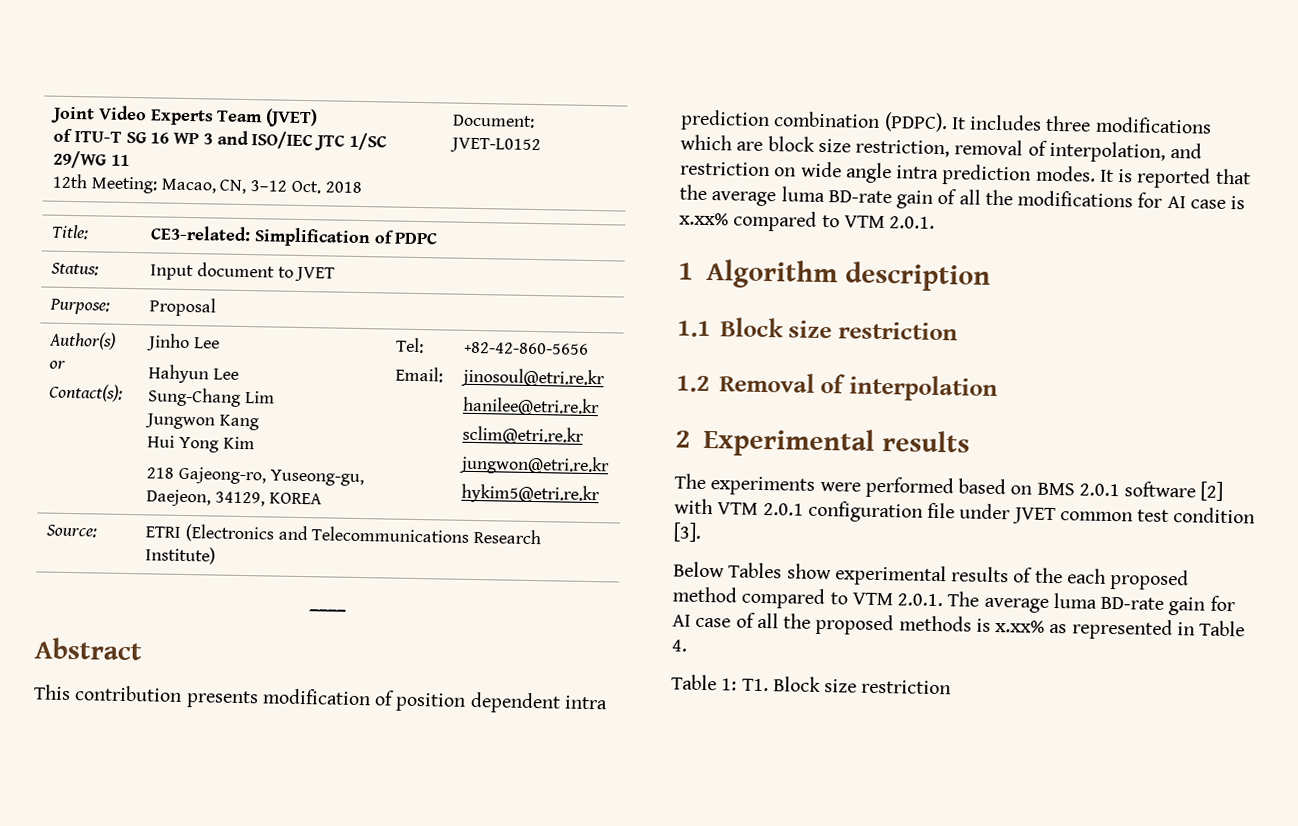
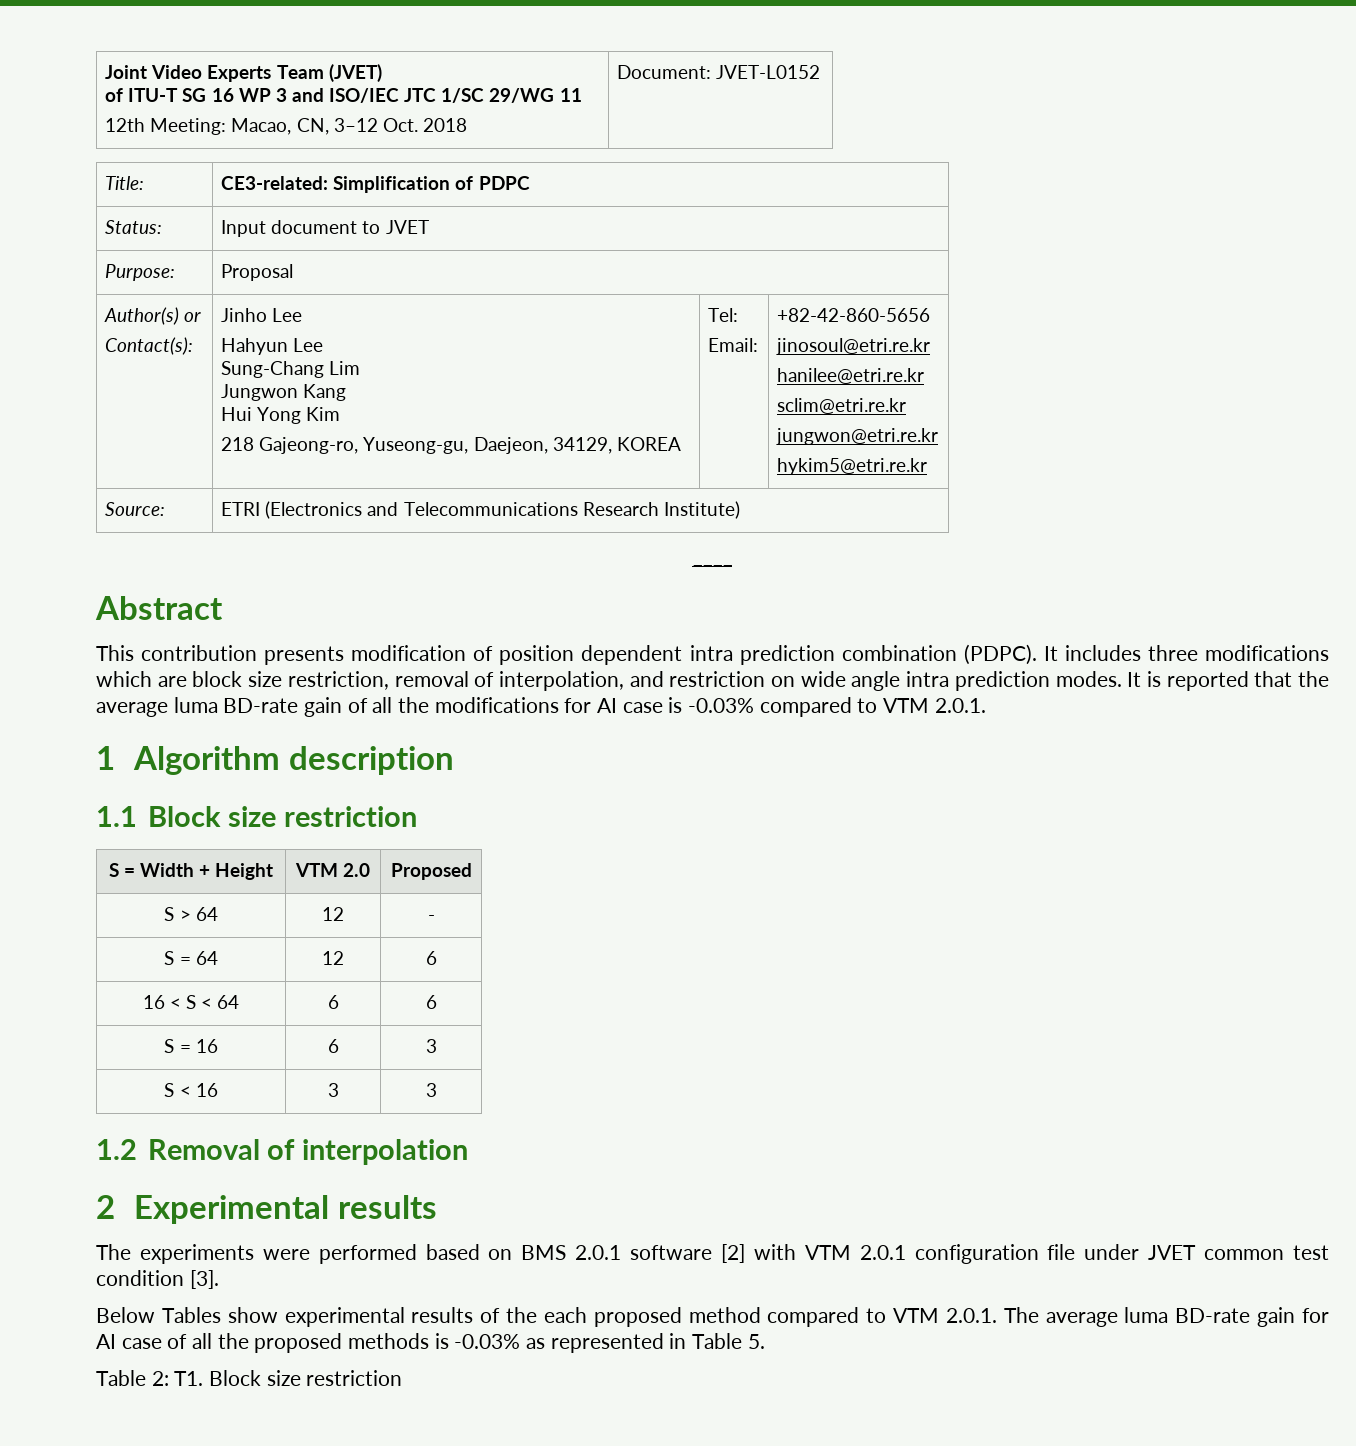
[679,212,729,226] x.xx% -> [688,698,755,713] -0.03%
(958, 331) none -> [108,863,274,880] [294,863,371,877] [390,863,472,880] [164,907,218,921] [322,907,344,921] [427,915,435,921] [164,951,218,965] [322,951,344,965] [425,951,437,965] [142,995,240,1009] [327,995,339,1009] [425,995,437,1009] [164,1039,218,1053] [327,1039,339,1053] [425,1039,437,1053] [164,1083,218,1097] [327,1083,339,1097] [425,1083,437,1097] // S = Width + Height | VTM 2.0 | Proposed // S > 64 | 12 | - // S = 64 | 12 | 6 // 16 < S < 64 | 6 | 6 // S = 16 | 6 | 3 // S < 16 | 3 | 3
[995,620,1046,633] x.xx% -> [454,1334,521,1349] -0.03%
[671,639,688,652] [671,674,738,691] 4. // Table 1: -> [747,1334,765,1349] [96,1370,169,1386] 5. // Table 2:

